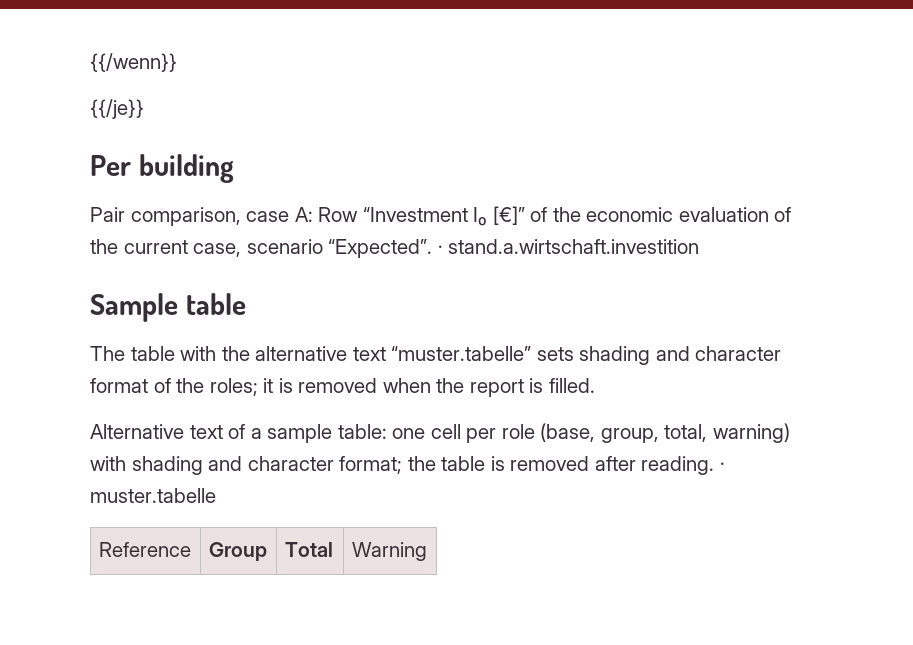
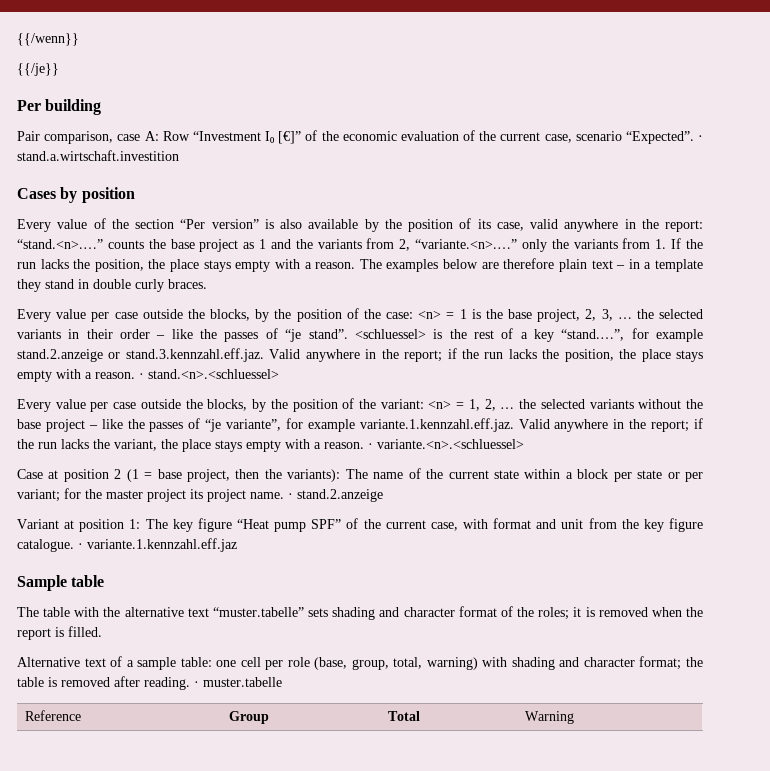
(700, 246) none -> [17,187,135,203] [17,218,703,232] [17,238,704,252] [17,258,703,272] [17,279,207,292] [17,308,703,322] [17,328,704,342] [17,348,703,362] [17,369,279,382] [17,398,704,412] [17,418,703,432] [17,439,524,452] [17,468,703,482] [17,488,383,502] [17,518,703,532] [17,538,237,552] // Cases by position // Every value of the section “Per version” is also available by the position of its case, valid anywhere in the report: “stand.<n>.…” counts the base project as 1 and the variants from 2, “variante.<n>.…” only the variants from 1. If the run lacks the position, the place stays empty with a reason. The examples below are therefore plain text – in a template they stand in double curly braces. // Every value per case outside the blocks, by the position of the case: <n> = 1 is the base project, 2, 3, … the selected variants in their order – like the passes of “je stand”. <schluessel> is the rest of a key “stand.…”, for example stand.2.anzeige or stand.3.kennzahl.eff.jaz. Valid anywhere in the report; if the run lacks the position, the place stays empty with a reason. · stand.<n>.<schluessel> // Every value per case outside the blocks, by the position of the variant: <n> = 1, 2, … the selected variants without the base project – like the passes of “je variante”, for example variante.1.kennzahl.eff.jaz. Valid anywhere in the report; if the run lacks the variant, the place stays empty with a reason. · variante.<n>.<schluessel> // Case at position 2 (1 = base project, then the variants): The name of the current state within a block per state or per variant; for the master project its project name. · stand.2.anzeige // Variant at position 1: The key figure “Heat pump SPF” of the current case, with format and unit from the key figure catalogue. · variante.1.kennzahl.eff.jaz

